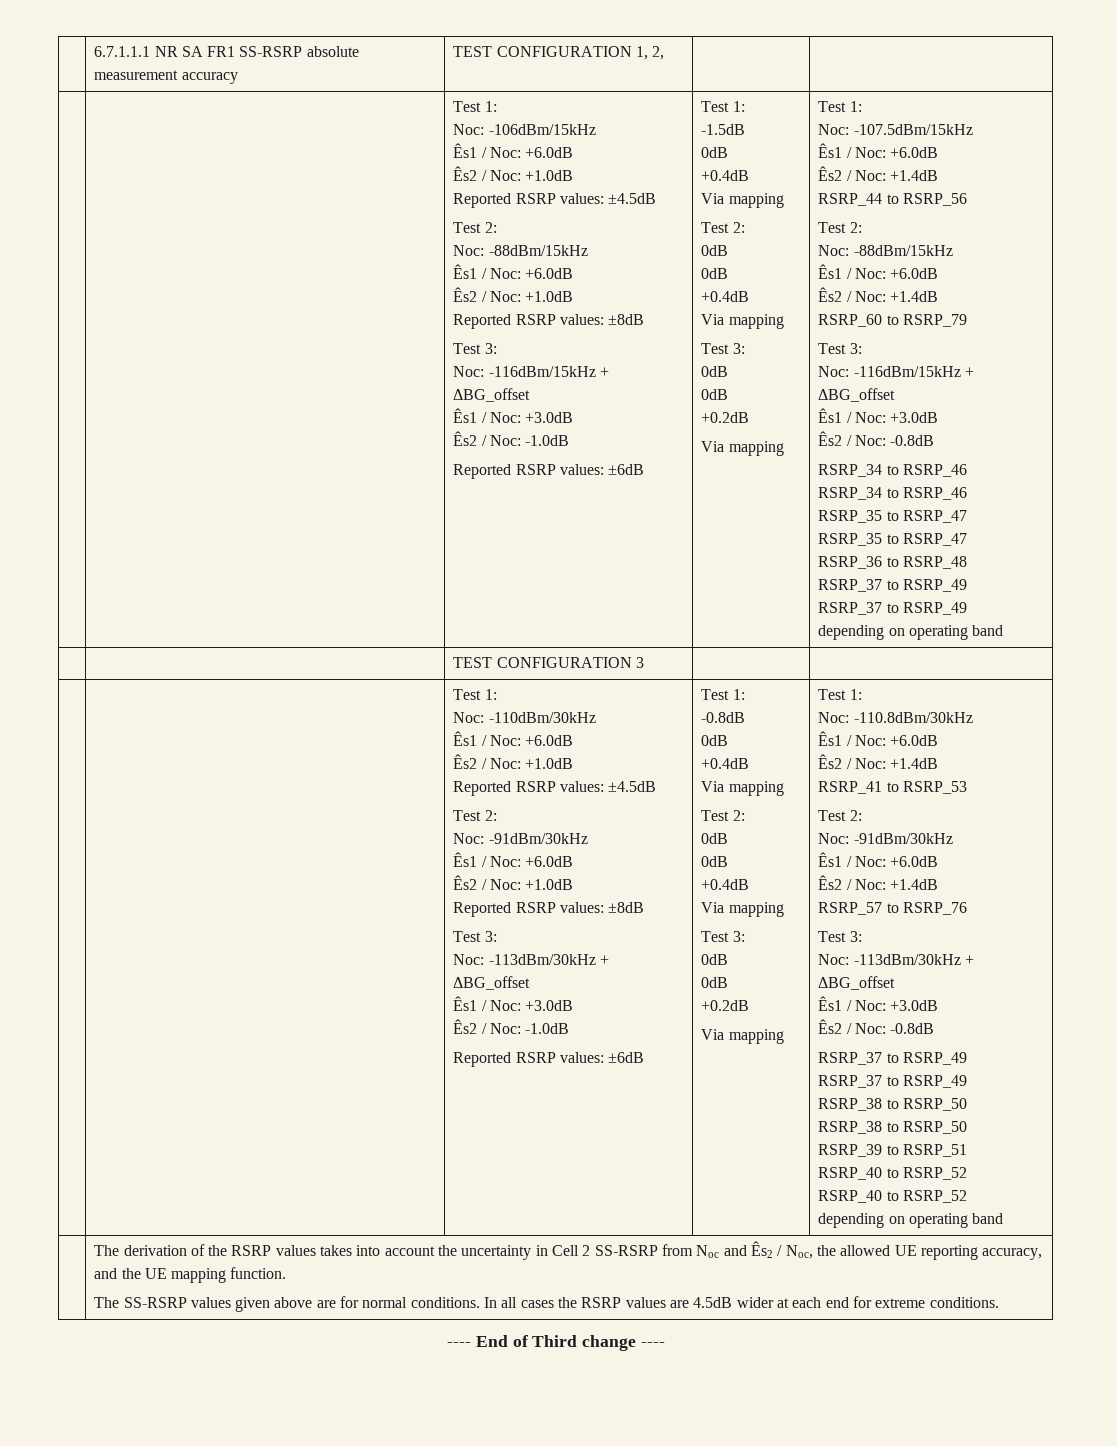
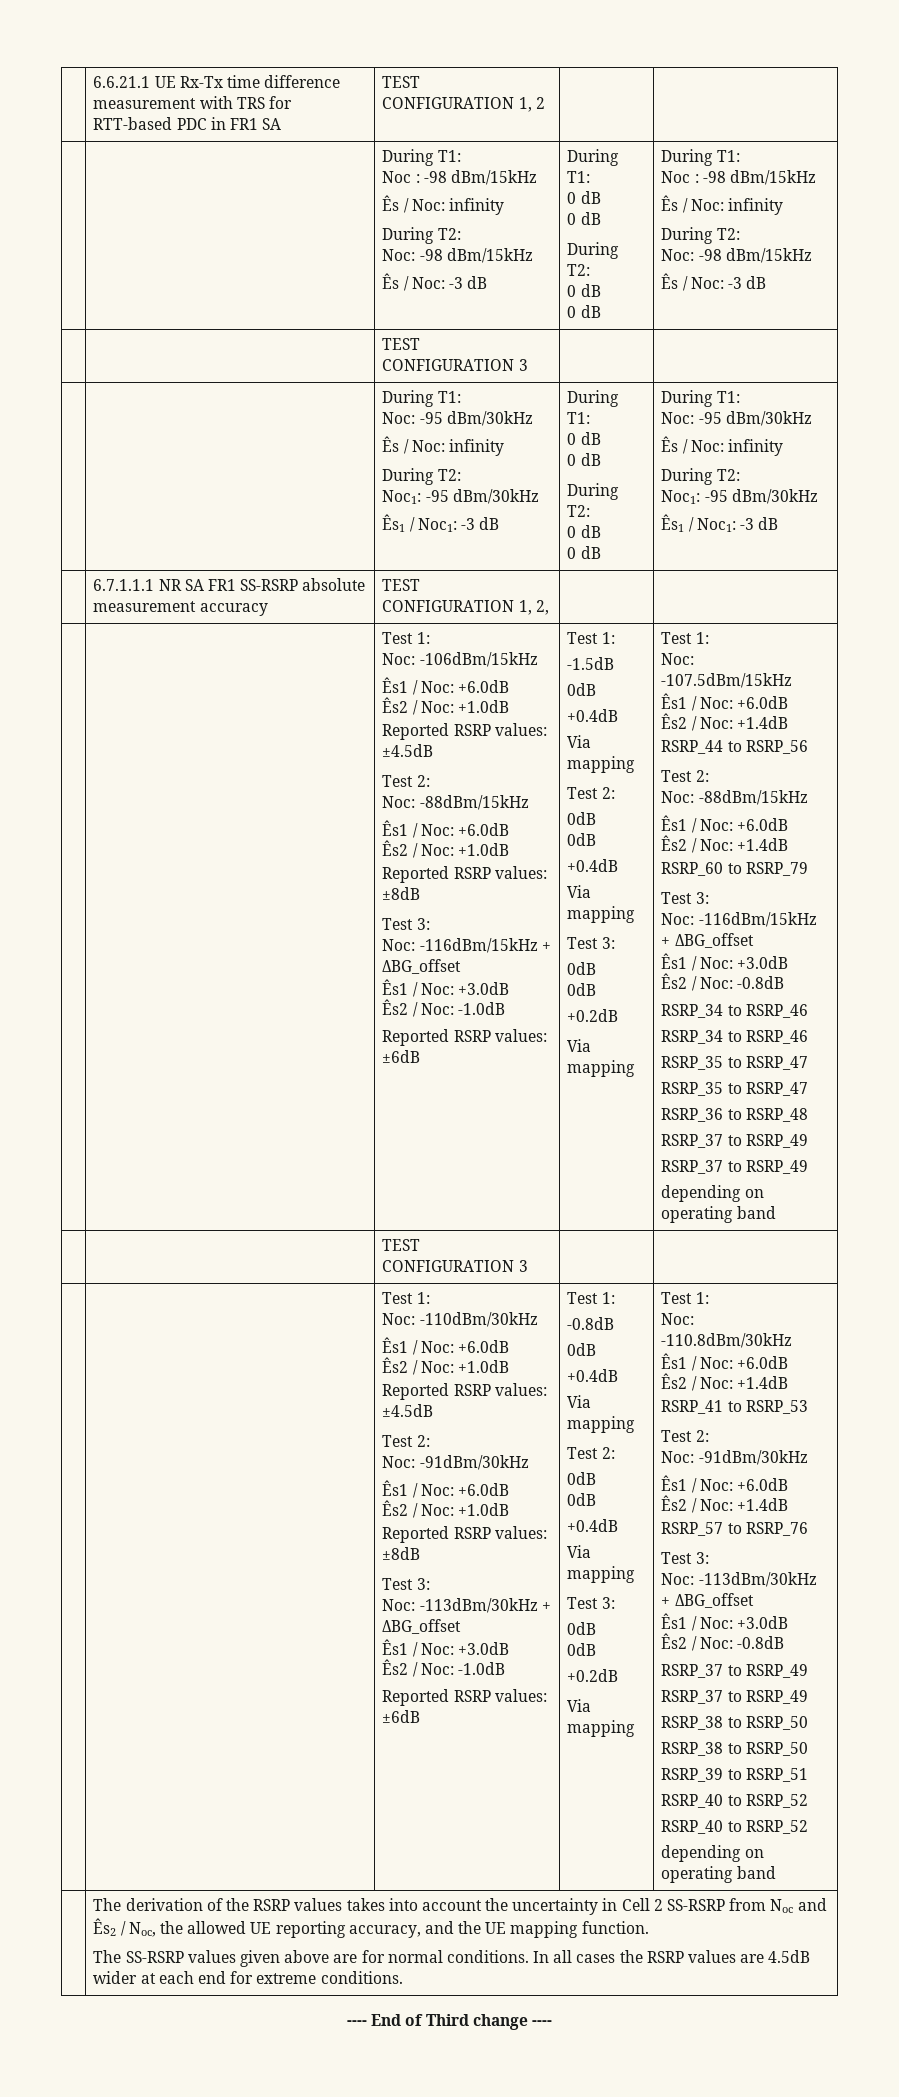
(94, 51) none -> [93,75,341,88] [93,96,293,109] [93,117,282,130] [382,76,421,88] [382,97,545,112] [382,149,461,166] [382,170,538,185] [382,195,505,215] [382,227,461,244] [382,248,533,263] [382,273,488,291] [567,149,620,166] [567,171,591,183] [567,191,601,204] [567,212,601,225] [567,242,620,259] [567,264,591,276] [567,284,601,297] [567,305,601,318] [661,149,740,166] [661,170,817,185] [661,195,784,215] [661,227,740,244] [661,248,812,263] [661,273,767,291] [382,338,421,350] [382,359,528,371] [382,390,461,407] [382,411,533,426] [382,436,505,456] [382,468,461,485] [382,489,539,504] [382,514,500,532] [567,390,620,407] [567,412,591,424] [567,432,601,445] [567,453,601,466] [567,483,620,500] [567,505,591,517] [567,525,601,538] [567,546,601,559] [661,390,740,407] [661,411,812,426] [661,436,784,456] [661,468,740,485] [661,489,818,504] [661,514,779,532] | 6.6.21.1 UE Rx-Tx time difference measurement with TRS for RTT-based PDC in FR1 SA | TEST CONFIGURATION 1, 2 | | // | | During T1: // Noc : -98 dBm/15kHz // Ês / Noc: infinity // During T2: // Noc: -98 dBm/15kHz // Ês / Noc: -3 dB | During T1: // 0 dB // 0 dB // During T2: // 0 dB // 0 dB | During T1: // Noc : -98 dBm/15kHz // Ês / Noc: infinity // During T2: // Noc: -98 dBm/15kHz // Ês / Noc: -3 dB // | | TEST CONFIGURATION 3 | | // | | During T1: // Noc: -95 dBm/30kHz // Ês / Noc: infinity // During T2: // Noc1: -95 dBm/30kHz // Ês1 / Noc1: -3 dB | During T1: // 0 dB // 0 dB // During T2: // 0 dB // 0 dB | During T1: // Noc: -95 dBm/30kHz // Ês / Noc: infinity // During T2: // Noc1: -95 dBm/30kHz // Ês1 / Noc1: -3 dB //

